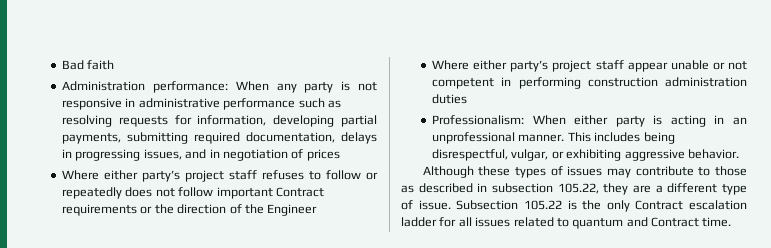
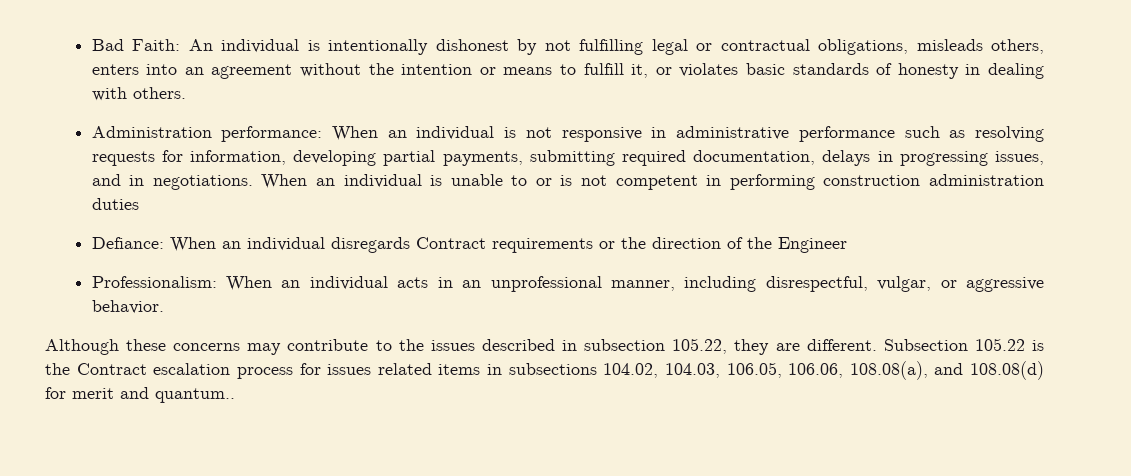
[87,60,115,70] faith -> [132,39,1045,55] [91,63,1044,79] [91,87,186,101] Faith: An individual is intentionally dishonest by not fulfilling legal or contractual obligations, misleads others, enters into an agreement without the intention or means to fulfill it, or violates basic standards of honesty in dealing with others.
[276,82,334,93] any party -> [387,126,495,140] an individual
[222,149,340,161] [62,170,379,182] [62,187,273,199] negotiation of prices // Where either party’s project staff refuses to follow or repeatedly does not follow important -> [152,174,1044,190] [91,198,139,210] [91,237,410,253] negotiations. When an individual is unable to or is not competent in performing construction administration duties // Defiance: When an individual disregards
[432,60,747,72] [432,77,747,89] [432,94,468,104] [432,115,747,127] [432,132,675,144] Where either party’s project staff appear unable or not competent in performing construction administration duties // Professionalism: When either party is acting in an unprofessional manner. This includes being -> [91,276,757,292] Professionalism: When an individual acts in an unprofessional manner, including
[566,149,622,161] exhibiting -> (957, 284) none
[514,166,603,178] types of issues -> [173,343,241,351] concerns
[714,166,747,176] [401,185,414,193] those as -> [398,339,475,351] the issues
[655,183,747,195] [401,200,451,210] a different type of issue. -> [806,339,877,351] different.
[606,200,630,212] only -> (70, 369) none
[401,217,732,229] ladder for all issues related to quantum and Contract time. -> [236,361,1044,380] [45,387,235,403] process for issues related items in subsections 104.02, 104.03, 106.05, 106.06, 108.08(a), and 108.08(d) for merit and quantum..

